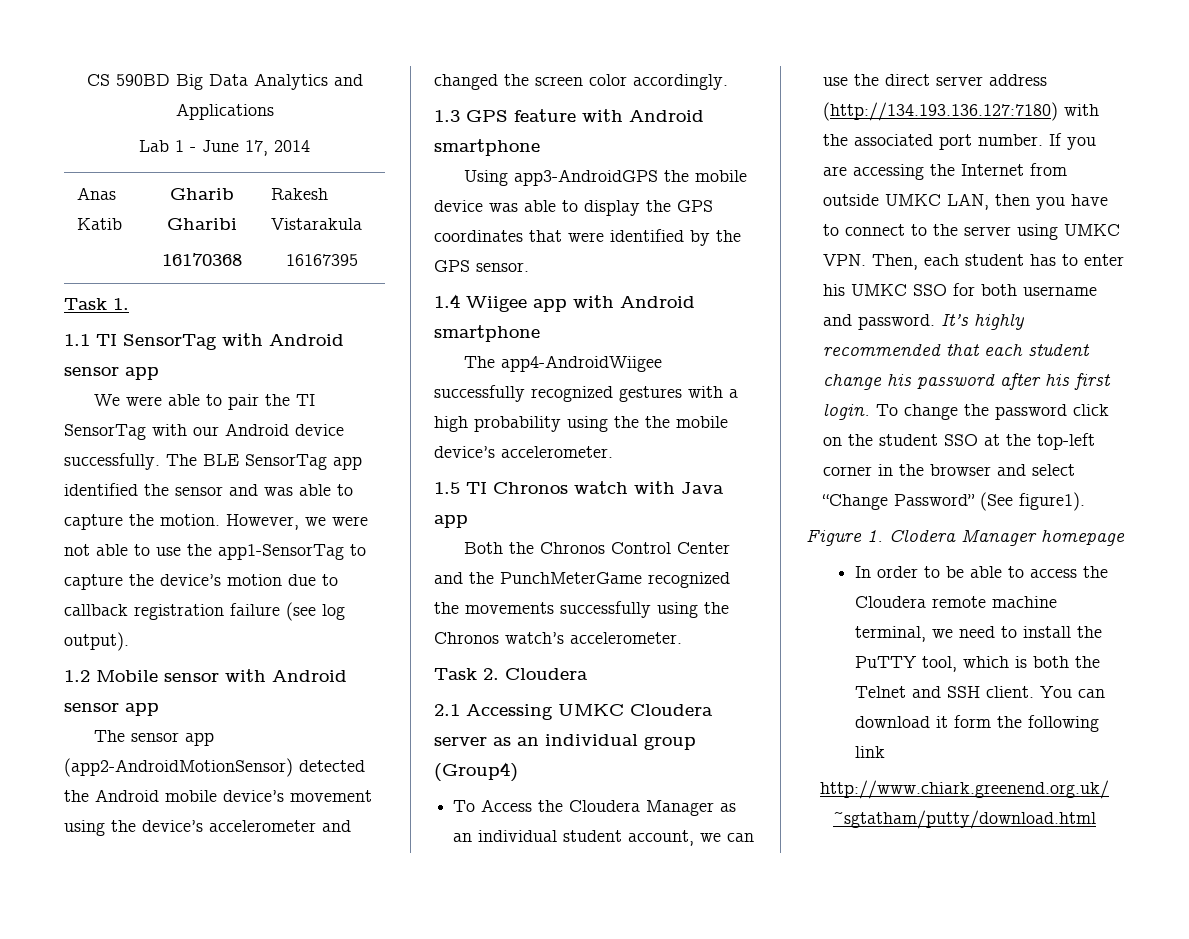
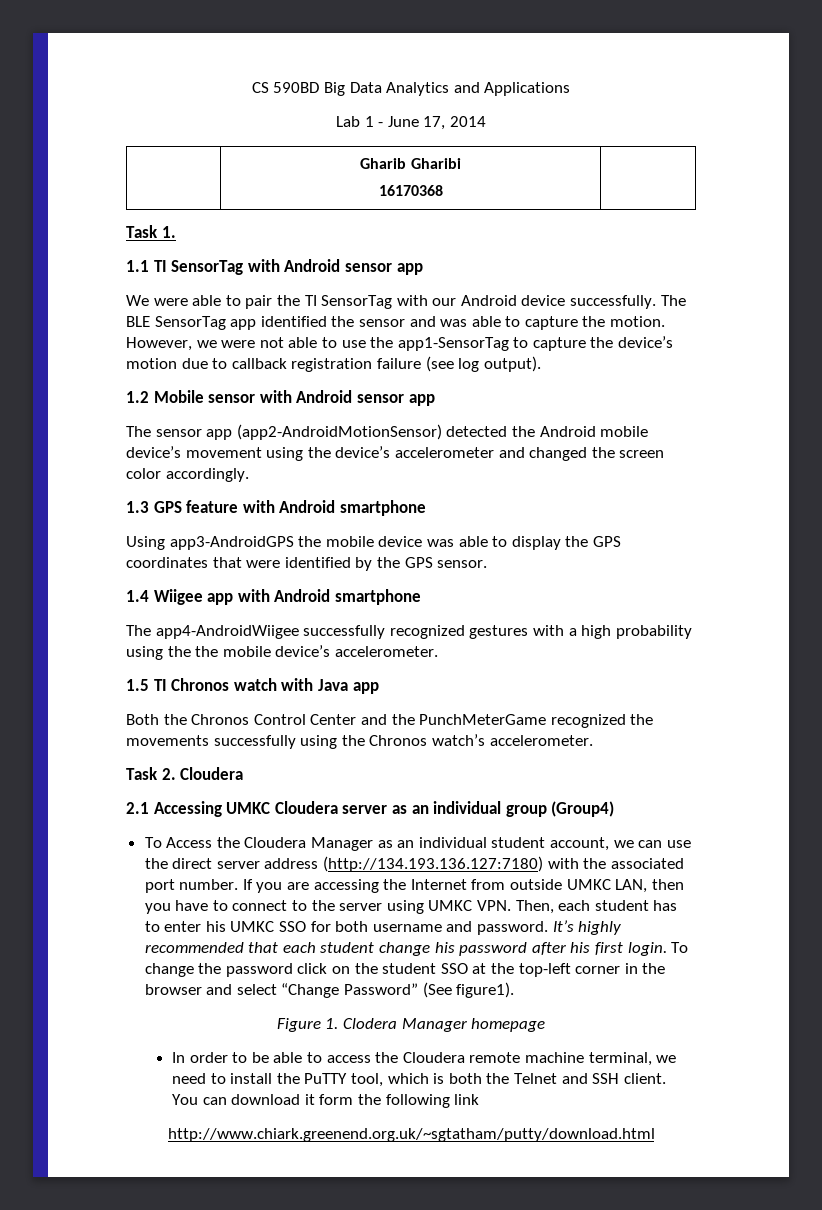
[76,187,116,200] [76,218,122,230] Anas Katib -> (486, 121) none
[270,188,328,200] [270,218,362,230] [285,254,358,266] Rakesh Vistarakula // 16167395 -> (443, 190) none

